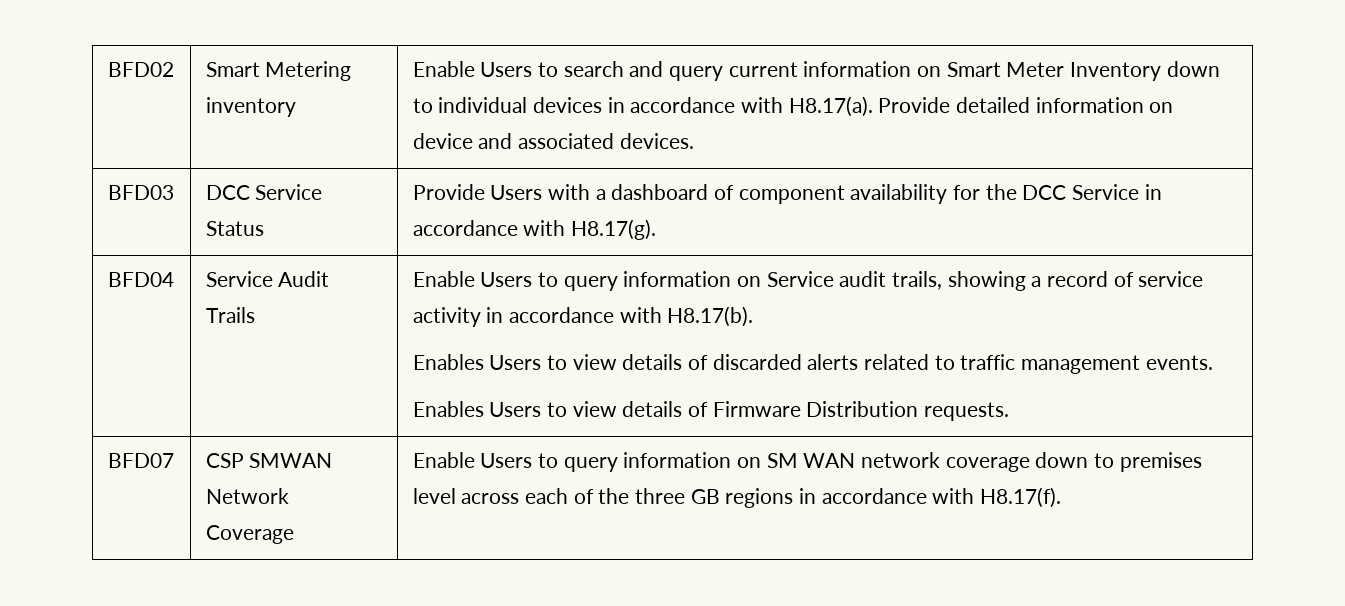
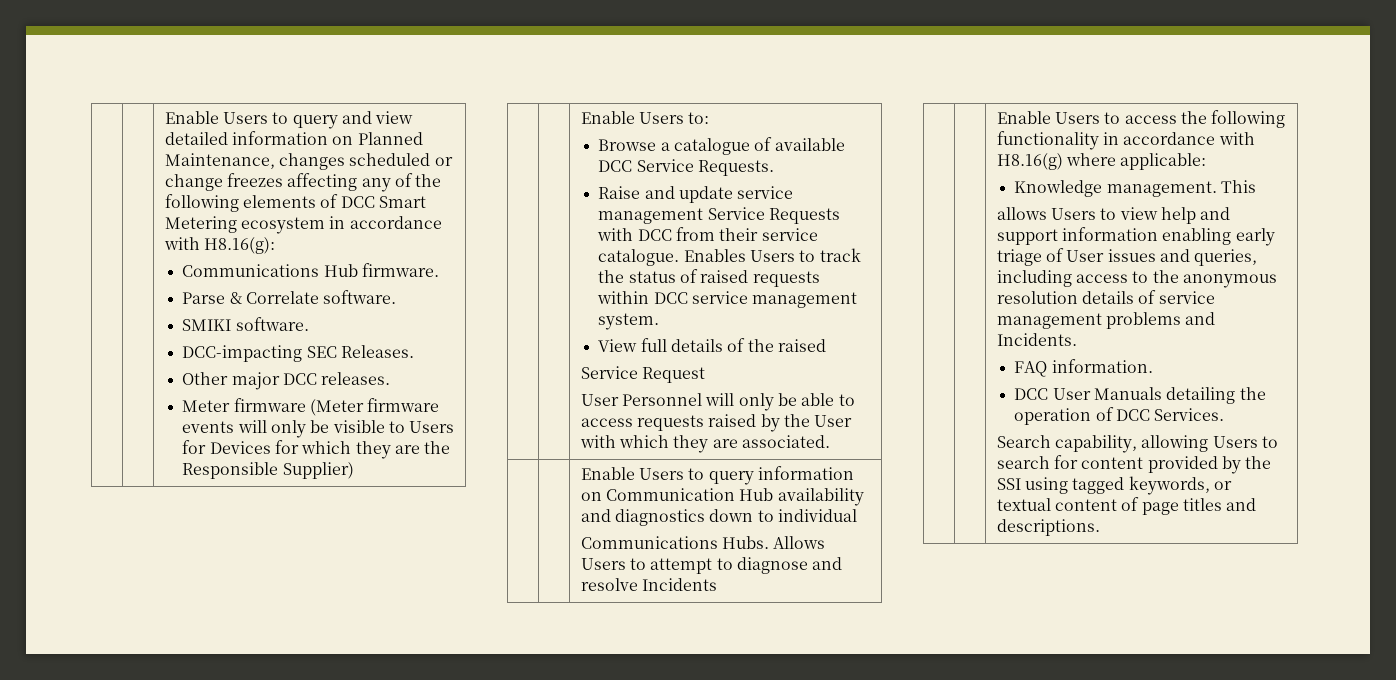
[107,62,174,77] [205,61,352,81] [205,97,296,117] [412,61,1220,81] [412,96,1174,117] [412,133,694,149] [107,185,174,200] [205,184,323,200] [205,221,264,236] [412,184,1162,204] [412,219,657,240] [107,272,174,287] [205,271,330,287] [205,307,255,323] [412,271,1204,291] [412,306,754,327] [412,354,1213,374] [412,401,1010,421] [107,453,174,468] [205,453,333,468] [205,488,289,504] [205,525,294,544] [412,452,1202,472] [412,487,1062,508] BFD02 | Smart Metering inventory | Enable Users to search and query current information on Smart Meter Inventory down to individual devices in accordance with H8.17(a). Provide detailed information on device and associated devices. // BFD03 | DCC Service Status | Provide Users with a dashboard of component availability for the DCC Service in accordance with H8.17(g). // BFD04 | Service Audit Trails | Enable Users to query information on Service audit trails, showing a record of service activity in accordance with H8.17(b). // Enables Users to view details of discarded alerts related to traffic management events. // Enables Users to view details of Firmware Distribution requests. // BFD07 | CSP SMWAN Network Coverage | Enable Users to query information on SM WAN network coverage down to premises level across each of the three GB regions in accordance with H8.17(f). -> [164,111,414,129] [164,131,423,145] [164,153,453,170] [164,173,442,192] [164,194,426,212] [164,216,442,234] [163,237,275,254] [182,263,439,277] [182,290,397,304] [182,317,309,331] [182,345,414,362] [182,372,391,390] [182,398,440,416] [182,420,455,438] [182,440,451,459] [182,462,354,479] [580,111,710,124] [598,137,845,155] [598,159,774,176] [598,186,794,203] [598,207,840,224] [597,227,818,241] [598,248,861,266] [598,269,820,287] [597,291,858,308] [598,313,660,330] [598,338,826,352] [580,366,705,383] [580,393,855,411] [580,414,853,432] [579,435,830,453] [580,466,854,485] [580,488,864,506] [580,509,857,526] [580,536,826,549] [580,557,843,574] [580,578,717,591] [996,110,1286,128] [996,131,1255,150] [996,153,1207,170] [1014,180,1256,197] [996,207,1231,224] [996,227,1275,246] [996,248,1258,266] [996,270,1277,288] [996,290,1215,304] [996,312,1216,329] [996,333,1077,346] [1014,359,1153,377] [1014,387,1266,404] [1014,407,1225,425] [996,435,1278,453] [996,455,1272,474] [996,476,1232,495] [996,497,1257,515] [996,519,1100,536] | | Enable Users to query and view detailed information on Planned Maintenance, changes scheduled or change freezes affecting any of the following elements of DCC Smart Metering ecosystem in accordance with H8.16(g): // Communications Hub firmware. // Parse & Correlate software. // SMIKI software. // DCC-impacting SEC Releases. // Other major DCC releases. // Meter firmware (Meter firmware events will only be visible to Users for Devices for which they are the Responsible Supplier) // | | Enable Users to: // Browse a catalogue of available DCC Service Requests. // Raise and update service management Service Requests with DCC from their service catalogue. Enables Users to track the status of raised requests within DCC service management system. // View full details of the raised // Service Request // User Personnel will only be able to access requests raised by the User with which they are associated. // | | Enable Users to query information on Communication Hub availability and diagnostics down to individual // Communications Hubs. Allows Users to attempt to diagnose and resolve Incidents // | | Enable Users to access the following functionality in accordance with H8.16(g) where applicable: // Knowledge management. This // allows Users to view help and support information enabling early triage of User issues and queries, including access to the anonymous resolution details of service management problems and Incidents. // FAQ information. // DCC User Manuals detailing the operation of DCC Services. // Search capability, allowing Users to search for content provided by the SSI using tagged keywords, or textual content of page titles and descriptions.

